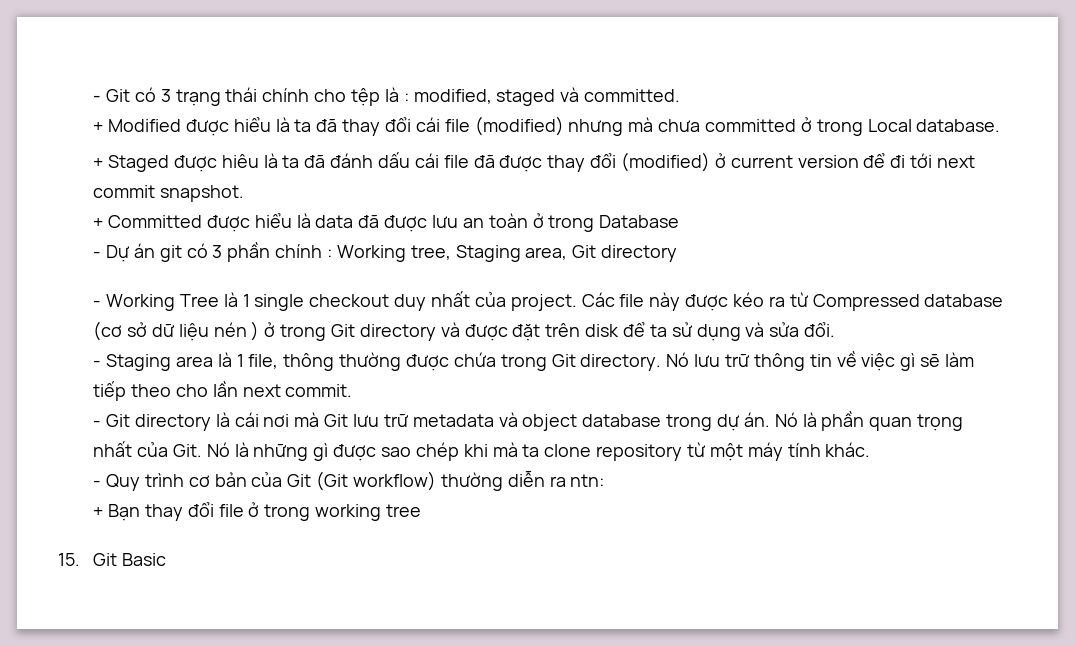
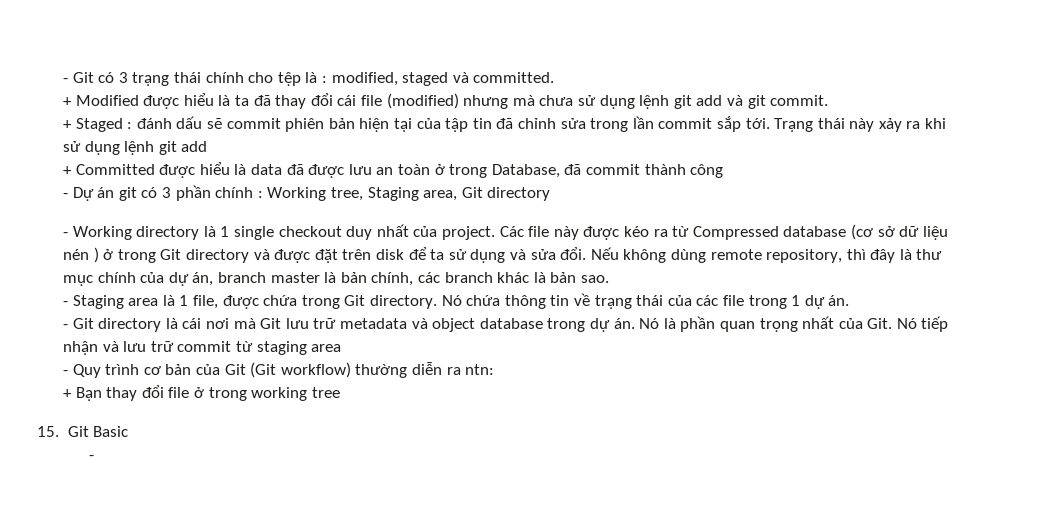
[704,117,1001,136] [93,152,975,172] [93,185,244,202] committed ở trong Local database. // + Staged được hiêu là ta đã đánh dấu cái file đã được thay đổi (modified) ở current version để đi tới next commit snapshot. -> [577,95,829,109] [63,116,947,132] [63,141,208,155] sử dụng lệnh git add và git commit. // + Staged : đánh dấu sẽ commit phiên bản hiện tại của tập tin đã chỉnh sửa trong lần commit sắp tới. Trạng thái này xảy ra khi sử dụng lệnh git add
[599,215,680,228] Database -> [491,164,724,178] Database, đã commit thành công
[179,294,219,307] Tree -> [136,226,200,240] directory
(836, 329) none -> [590,247,943,263] [63,272,609,286] Nếu không dùng remote repository, thì đây là thư mục chính của dự án, branch master là bản chính, các branch khác là bản sao.
[283,352,402,371] thông thường -> (219, 302) none
[694,354,750,367] lưu trữ -> [466,295,501,306] chứa
[861,352,974,371] [93,381,353,401] việc gì sẽ làm tiếp theo cho lần next commit. -> [594,295,850,309] trạng thái của các file trong 1 dự án.
[234,442,871,461] là những gì được sao chép khi mà ta clone repository từ một máy tính khác. -> [921,316,949,332] [63,341,342,355] tiếp nhận và lưu trữ commit từ staging area
(166, 559) none -> [89,455,95,460] // -

